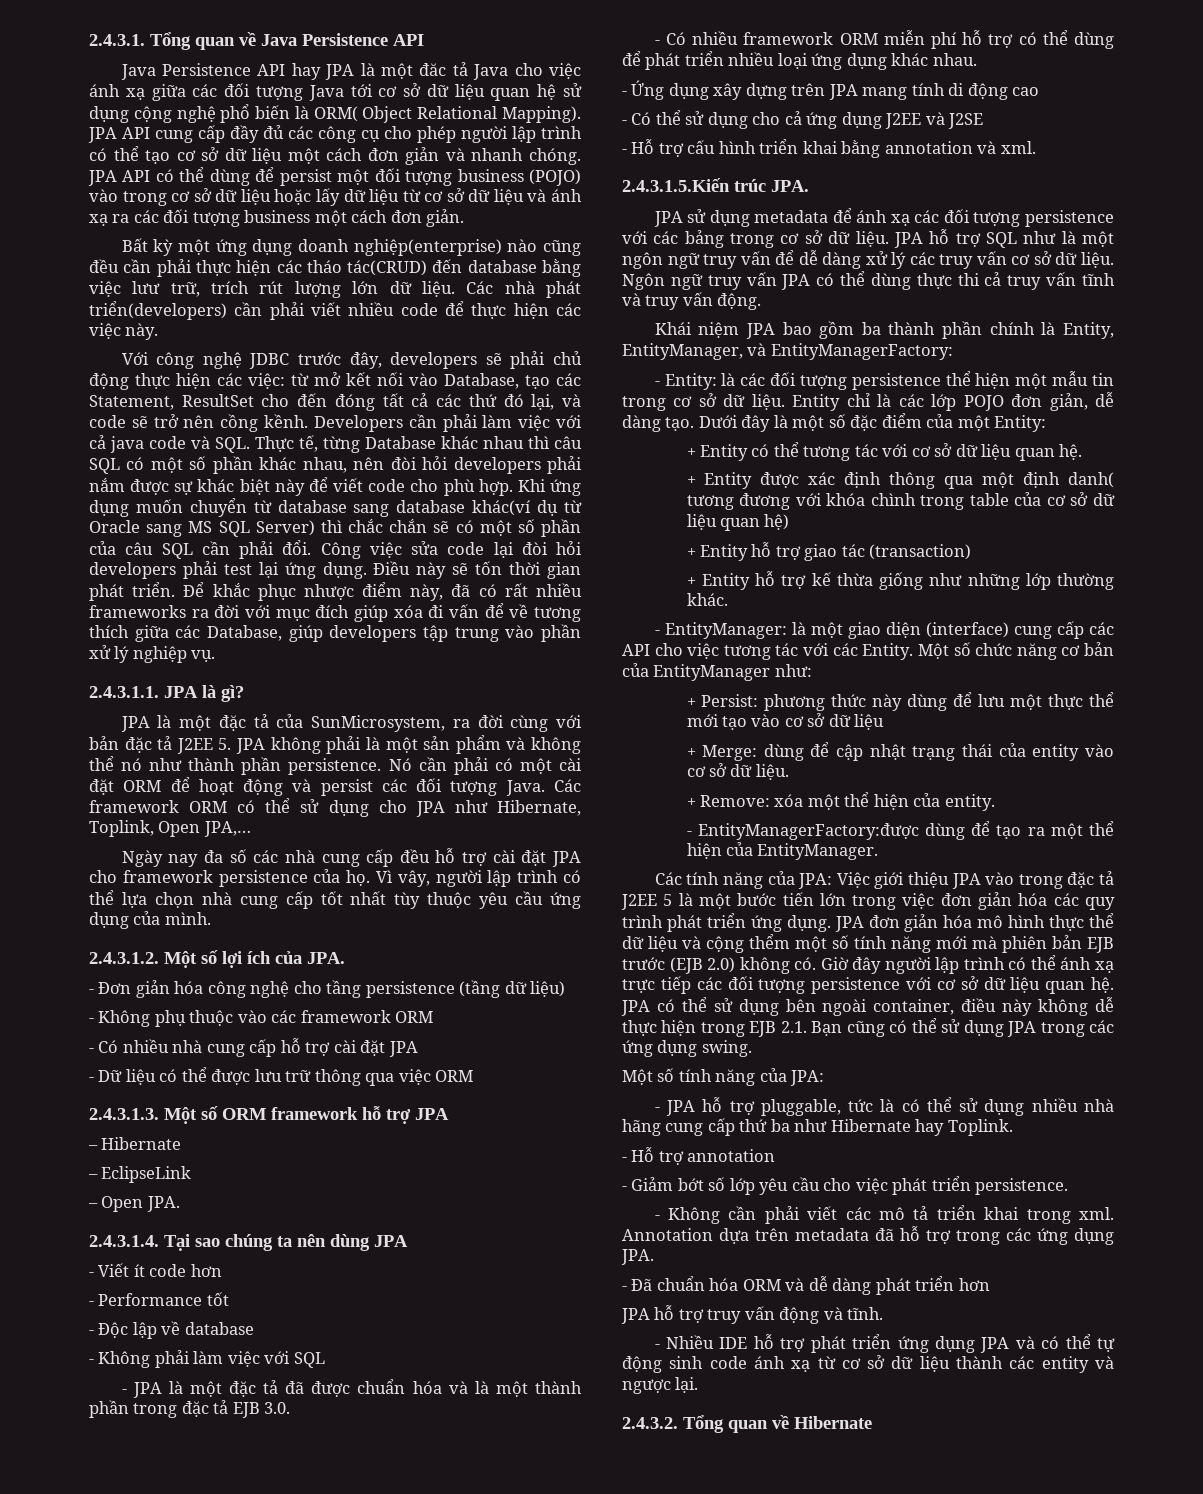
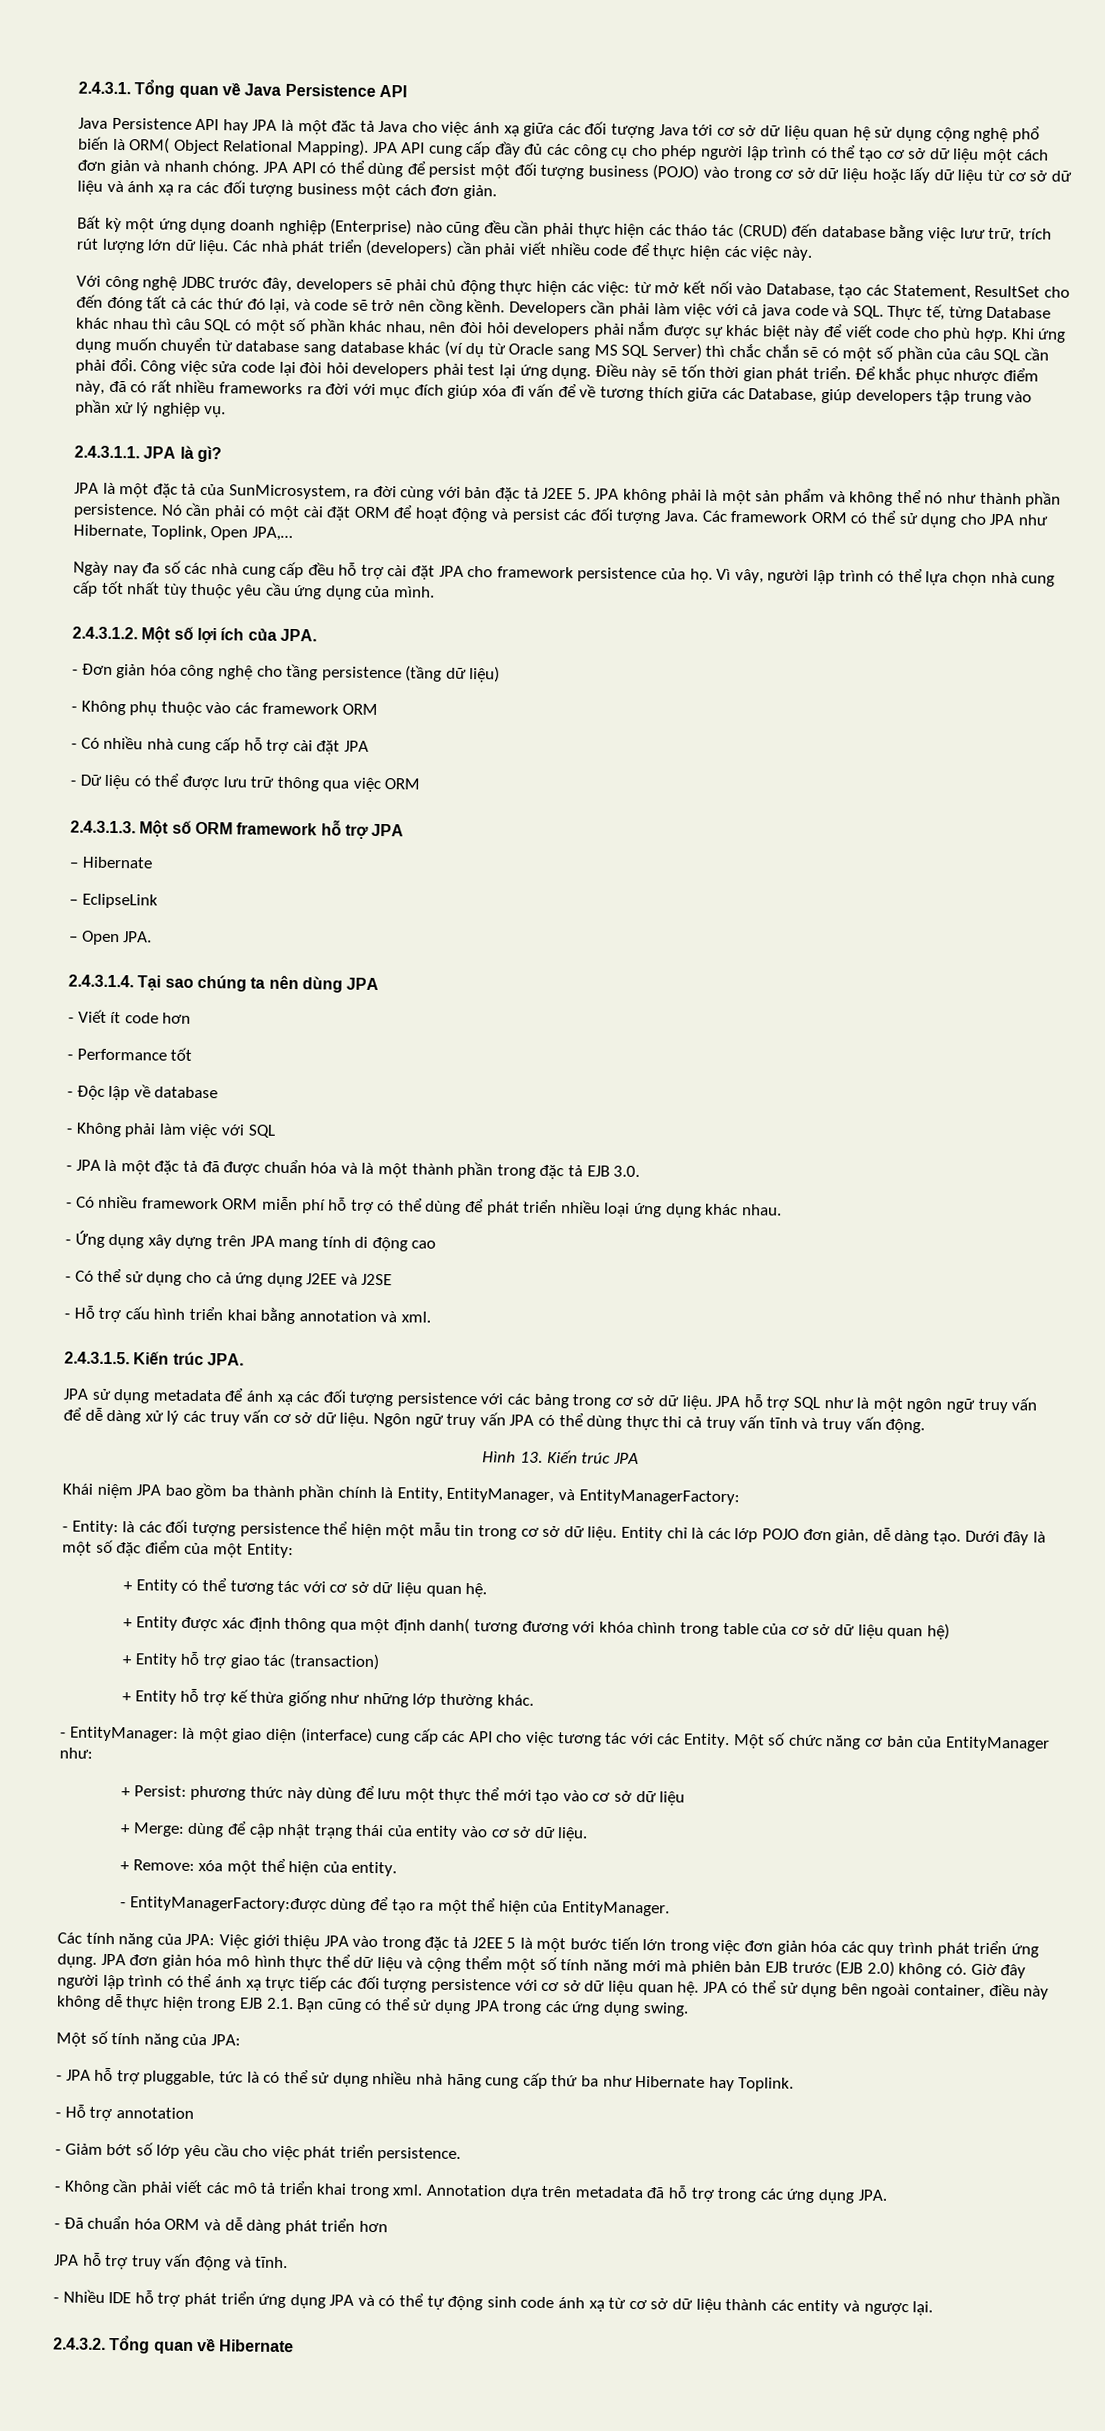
[353,239,502,256] nghiệp(enterprise) -> [278,218,413,236] nghiệp (Enterprise)
[347,260,428,276] tác(CRUD) -> [712,223,788,240] tác (CRUD)
[89,301,227,320] triển(developers) -> [327,239,454,257] triển (developers)
[472,500,532,516] khác(ví -> [407,340,463,357] khác (ví
[622,178,730,192] 2.4.3.1.5.Kiến -> [64,1351,170,1365] 2.4.3.1.5. Kiến
(762, 301) none -> [482,1449,639,1464] // Hình 13. Kiến trúc JPA

